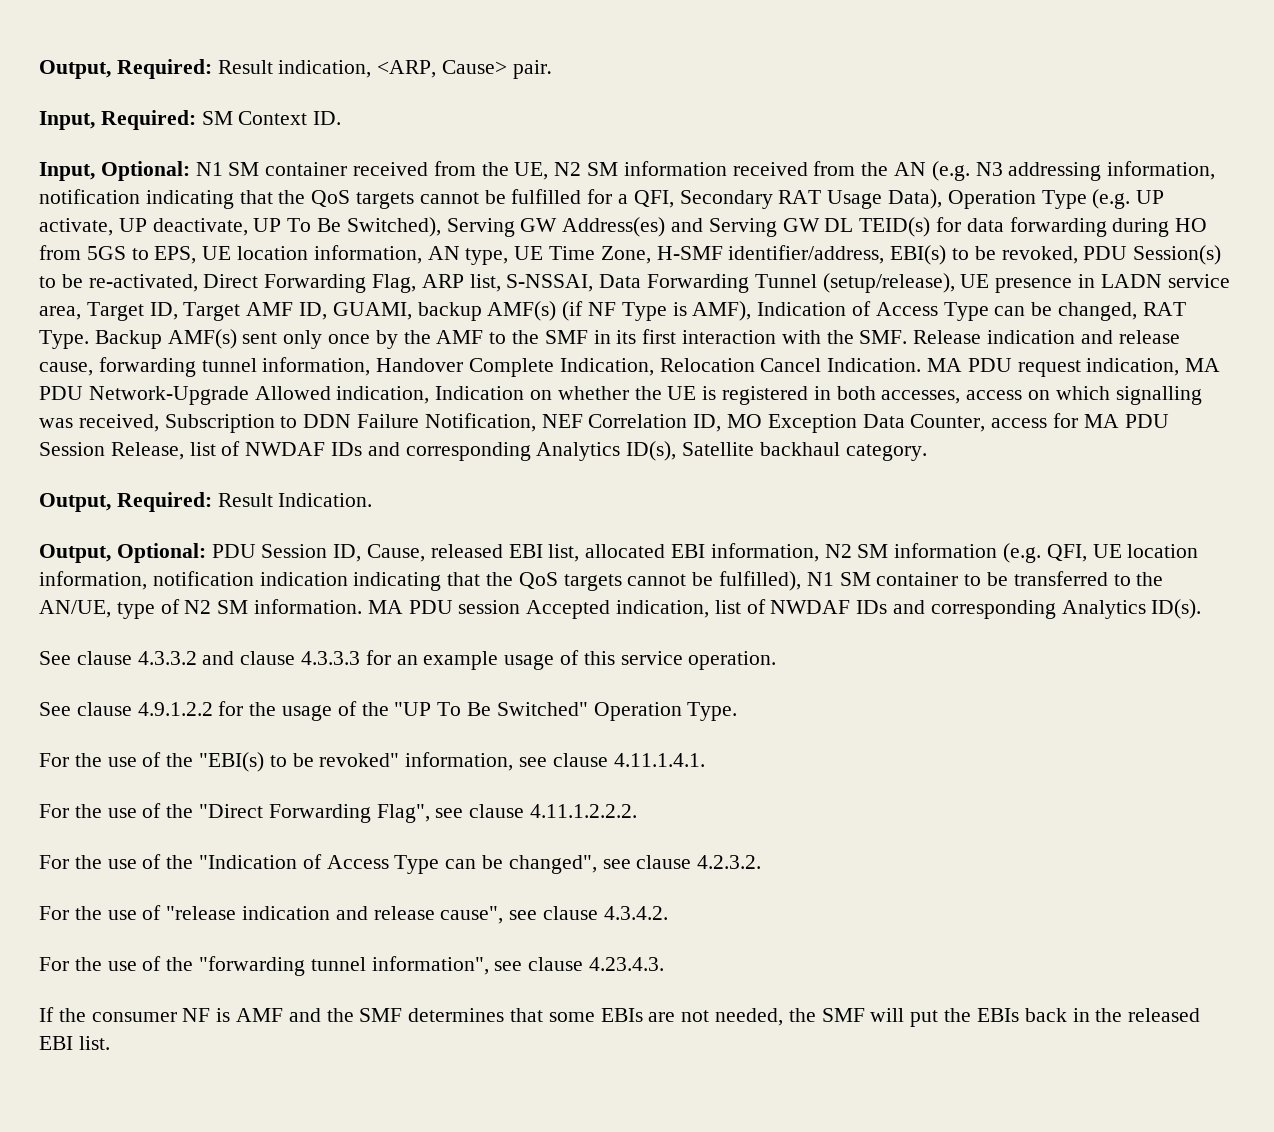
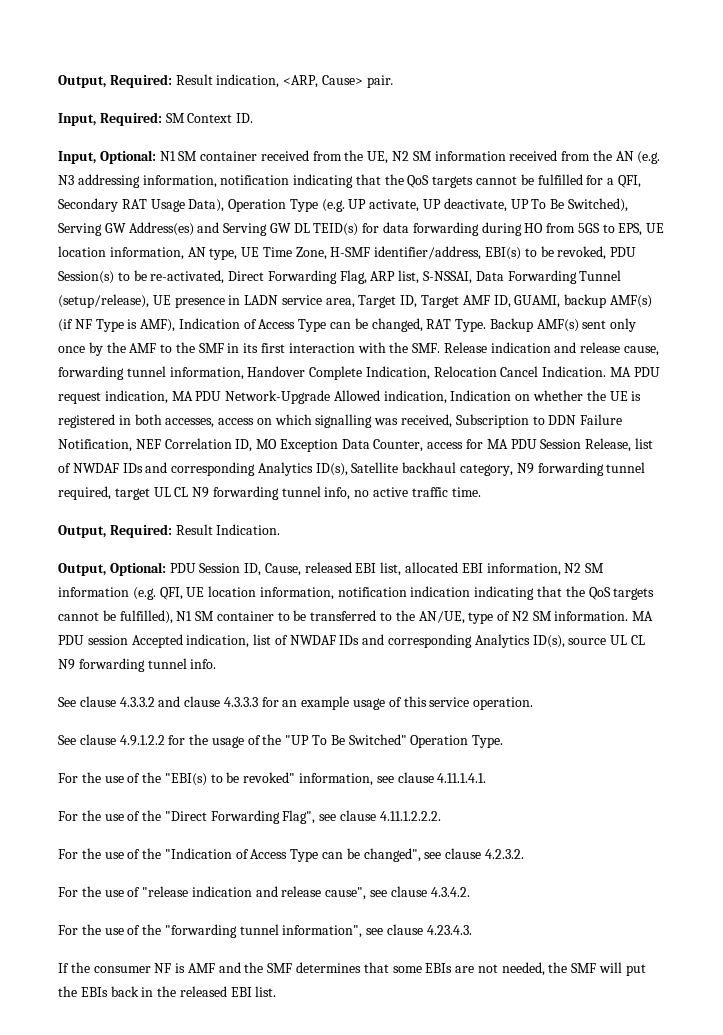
[845,444,927,461] category. -> [460,462,646,476] [58,486,481,500] category, N9 forwarding tunnel required, target UL CL N9 forwarding tunnel info, no active traffic time.
[1151,599,1202,619] ID(s). -> [532,635,645,648] [58,658,217,672] ID(s), source UL CL N9 forwarding tunnel info.

